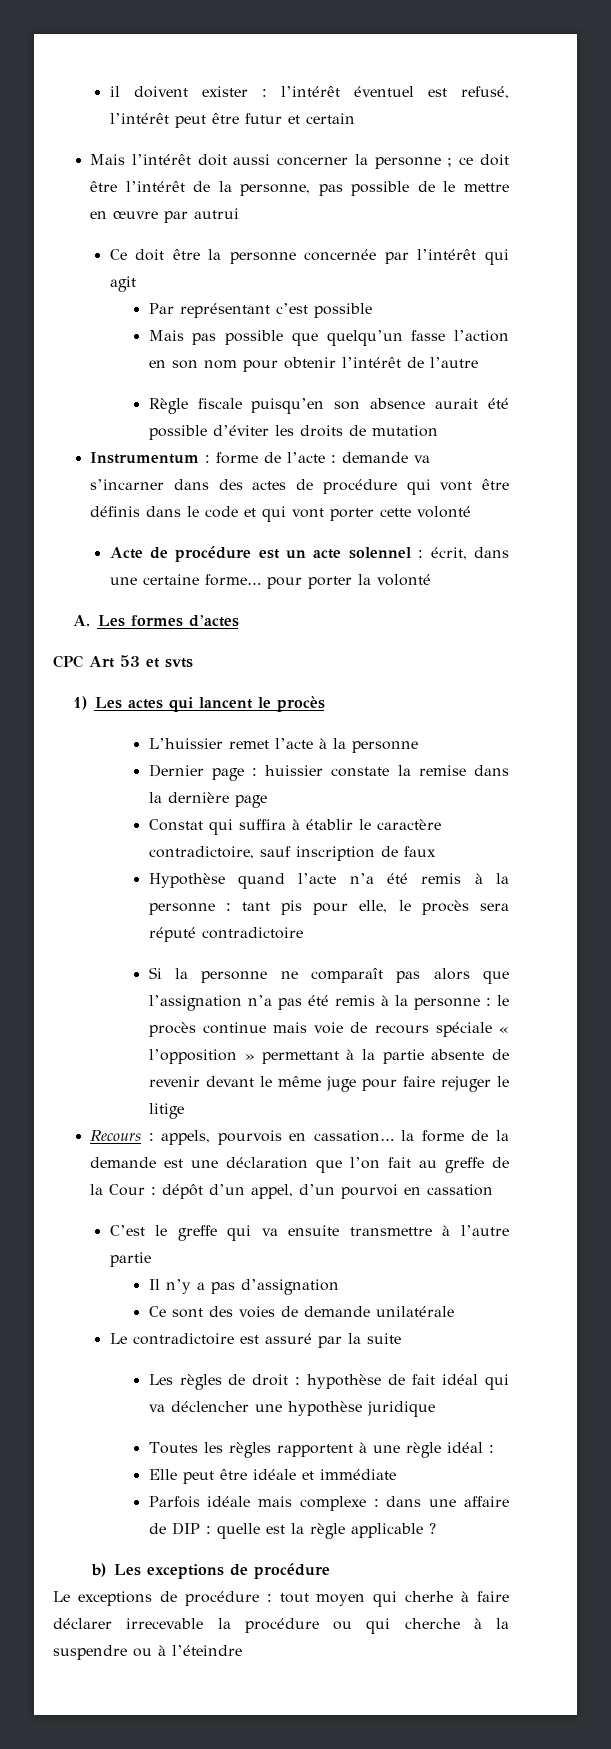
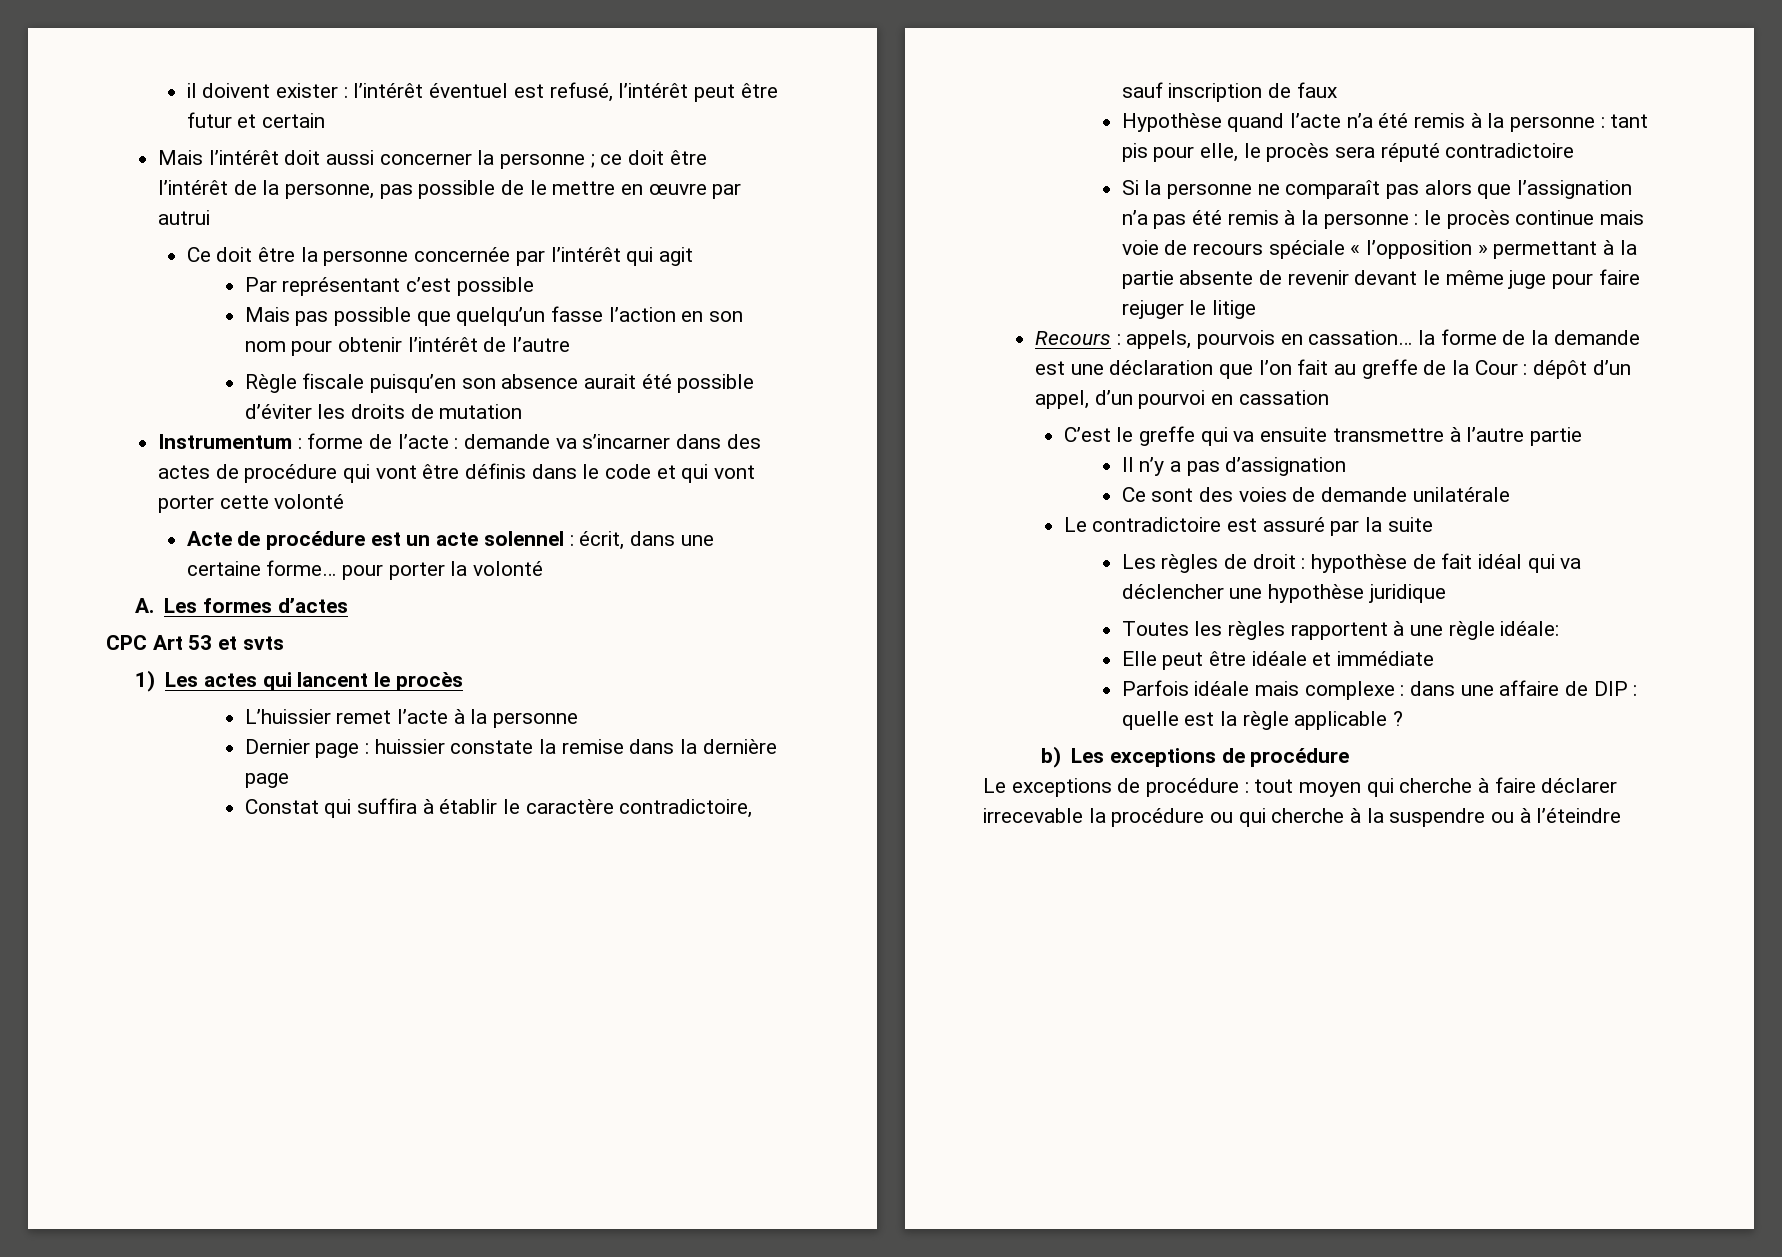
[446,1442,494,1453] idéal : -> [1500,621,1560,636] idéale:
[405,1591,454,1602] cherhe -> [1399,778,1473,793] cherche

